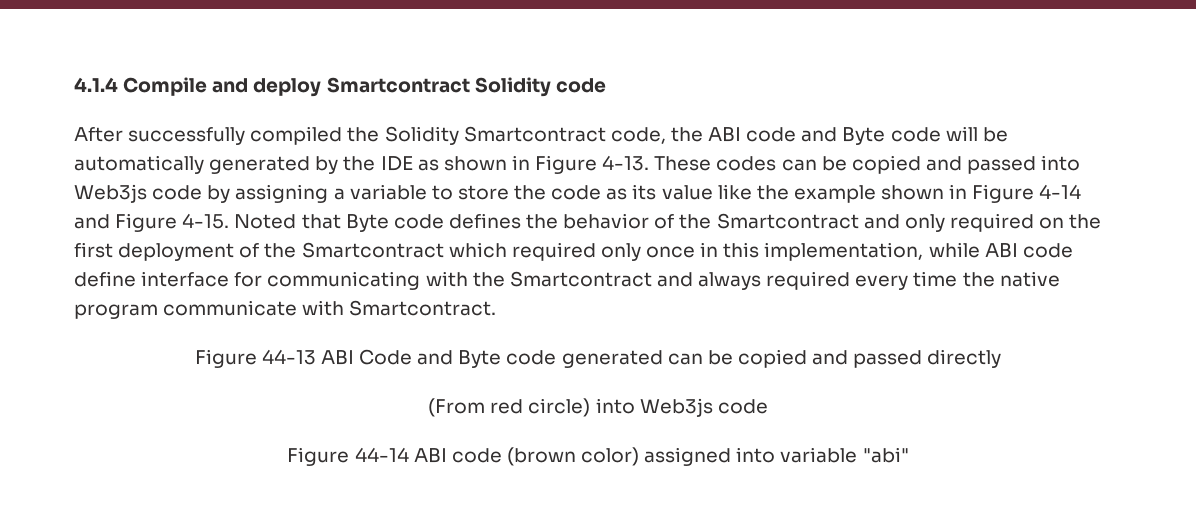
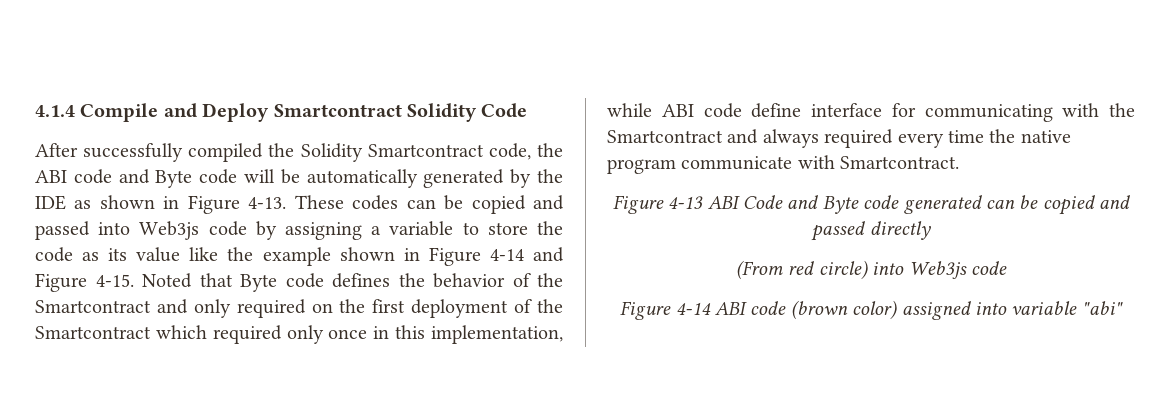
[253,78,322,97] deploy -> [202,103,270,122] Deploy
[555,78,606,93] code -> [481,103,528,118] Code
[261,349,316,365] 44-13 -> [668,196,704,209] 4-13
[354,447,409,462] 44-14 -> [675,302,711,315] 4-14

